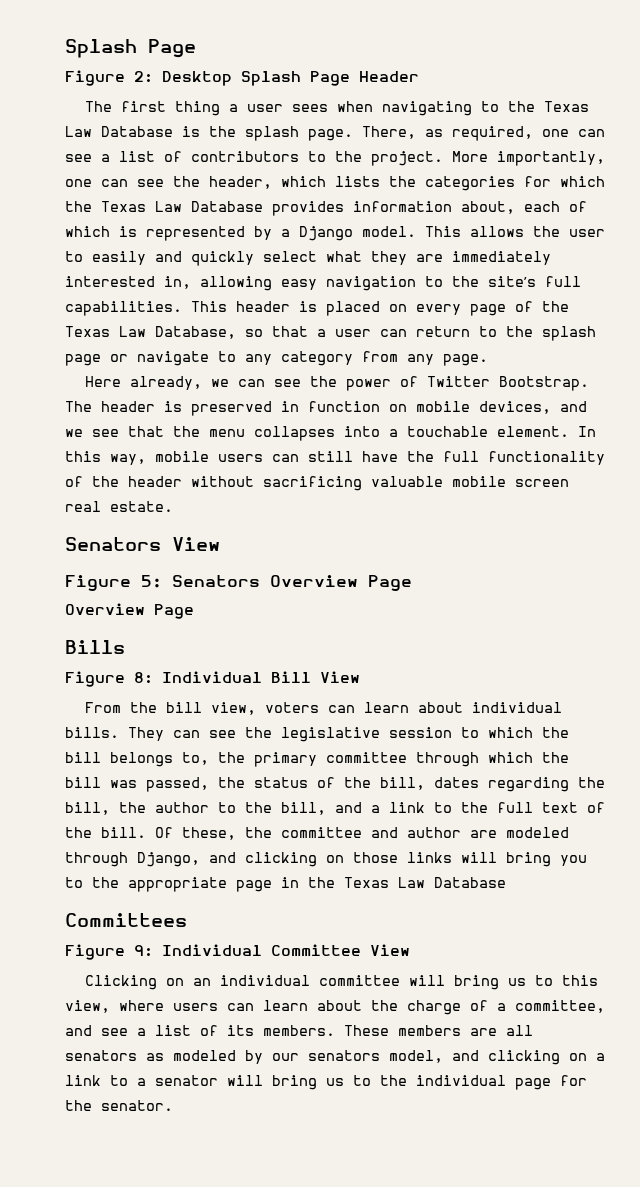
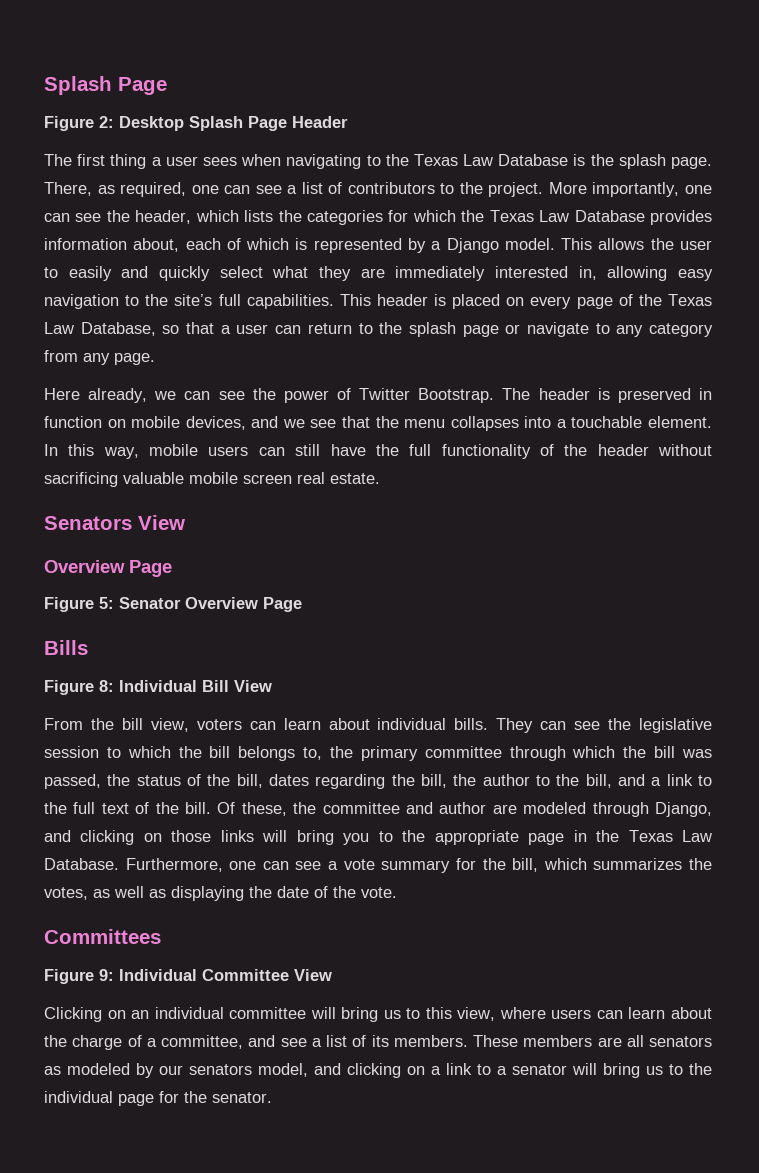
[65,575,412,591] Figure 5: Senators Overview Page // -> [44,560,172,577] [44,597,181,612] Overview Page // Figure 5: Senator
[434,877,506,888] Database -> [44,858,713,873] [44,886,397,901] Database. Furthermore, one can see a vote summary for the bill, which summarizes the votes, as well as displaying the date of the vote.

